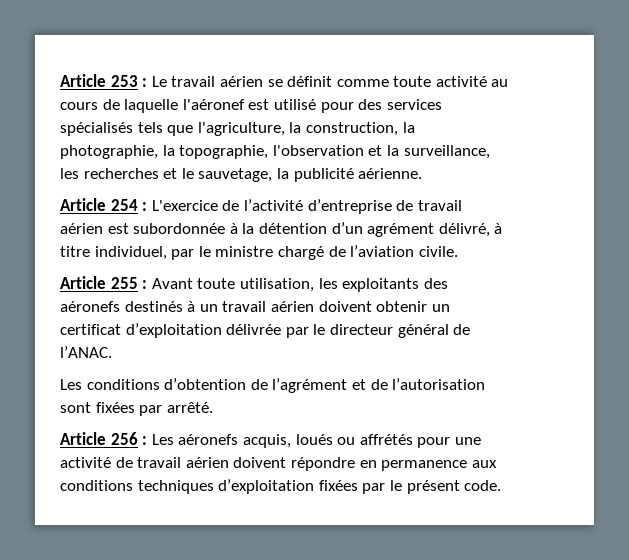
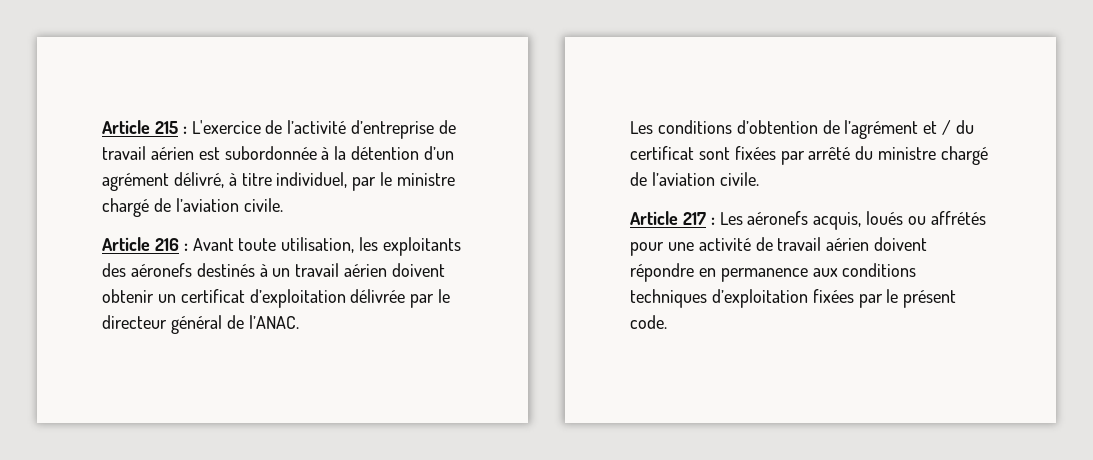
[60,74,509,87] [60,99,442,113] [60,122,415,136] [60,145,490,159] [60,168,423,182] [60,198,138,211] Article 253 : Le travail aérien se définit comme toute activité au cours de laquelle l'aéronef est utilisé pour des services spécialisés tels que l'agriculture, la construction, la photographie, la topographie, l'observation et la surveillance, les recherches et le sauvetage, la publicité aérienne. // Article 254 -> [102,120,178,134] Article 215
[110,277,138,289] 255 -> [154,238,179,251] 216
[370,378,486,390] [60,402,213,416] [60,432,138,445] de l’autorisation sont fixées par arrêté. // Article 256 -> [942,120,975,135] [630,146,989,165] [630,172,759,186] [630,211,706,225] / du certificat sont fixées par arrêté du ministre chargé de l’aviation civile. // Article 217

